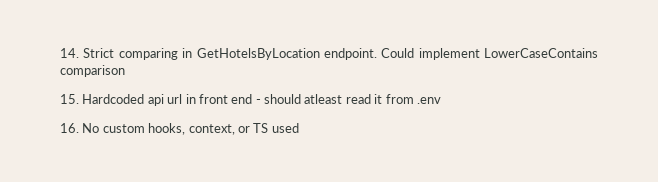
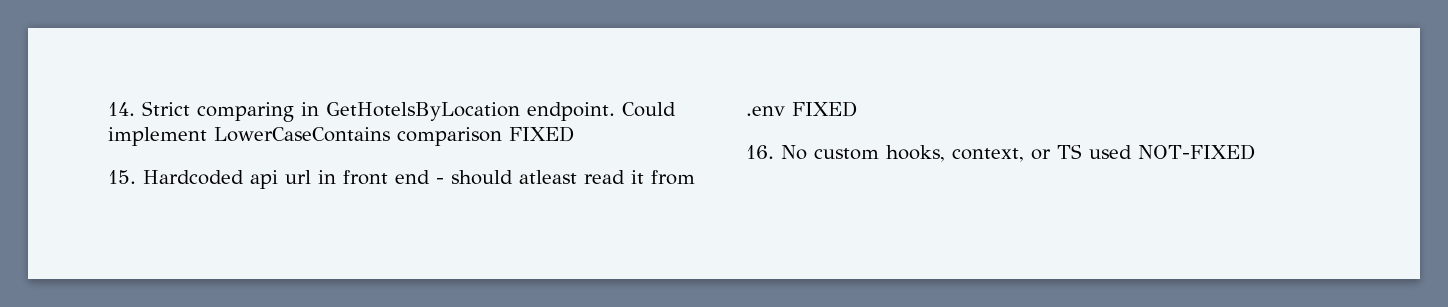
(125, 71) none -> [509,126,574,142] FIXED
(441, 100) none -> [792,101,857,117] FIXED
(299, 128) none -> [1138,144,1255,160] NOT-FIXED

